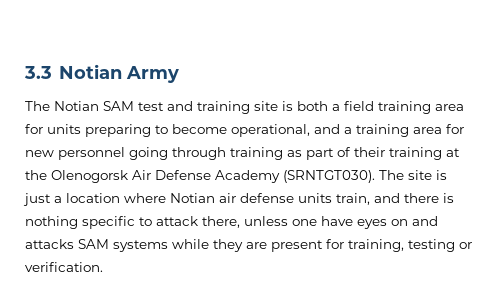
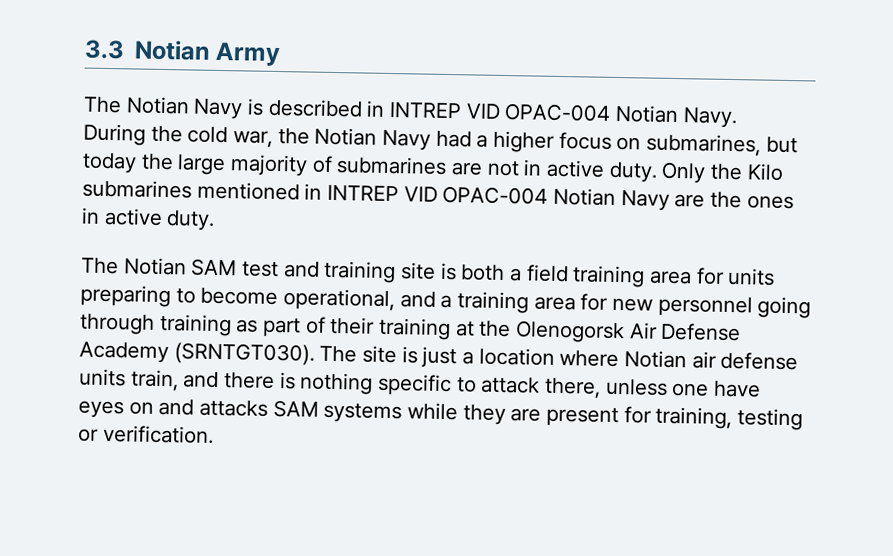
(179, 74) none -> [83,96,738,129] [83,123,798,157] [82,152,784,184] [82,179,794,211] [81,207,216,231] // The Notian Navy is described in INTREP VID OPAC-004 Notian Navy. // During the cold war, the Notian Navy had a higher focus on submarines, but today the large majority of submarines are not in active duty. Only the Kilo submarines mentioned in INTREP VID OPAC-004 Notian Navy are the ones in active duty.

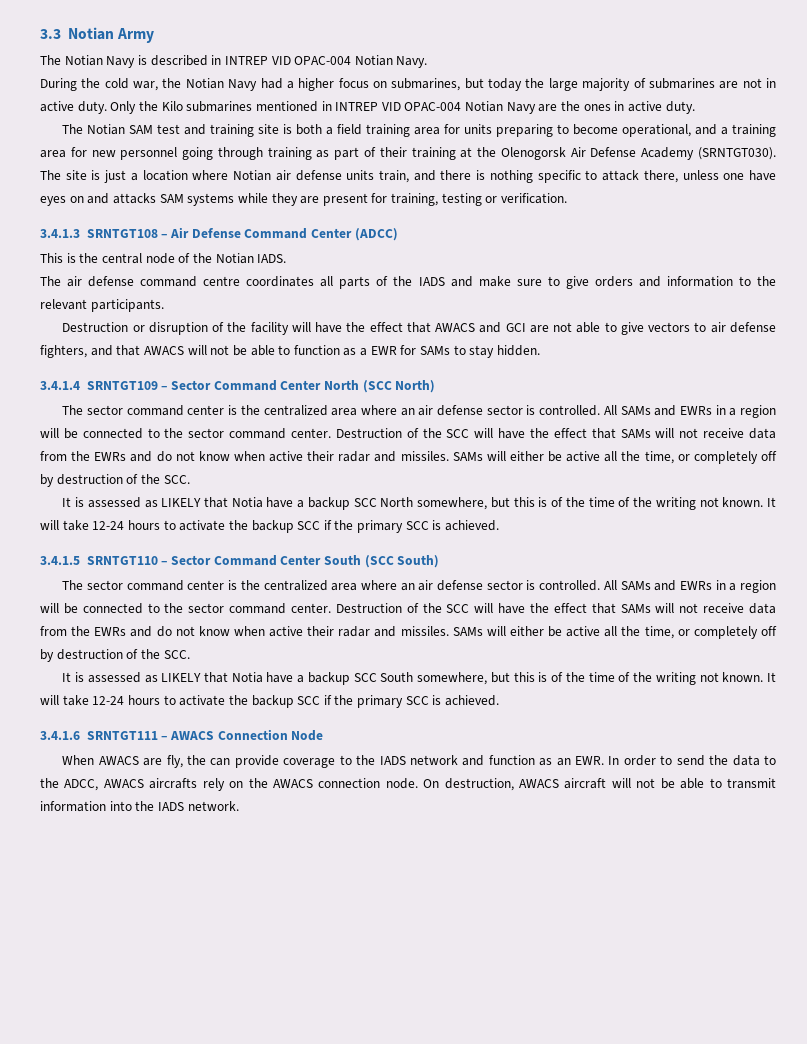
(214, 434) none -> [40,227,398,241] [40,253,287,264] [40,276,776,289] [40,299,164,312] [62,322,776,335] [40,345,540,358] [40,380,436,393] [62,405,776,418] [40,428,776,439] [40,451,778,464] [40,474,190,487] [62,497,776,510] [40,520,500,533] [40,555,440,568] [62,580,776,593] [40,603,776,614] [40,626,778,639] [40,649,190,662] [62,672,776,685] [40,695,500,708] [40,729,324,741] [62,755,777,768] [40,778,777,791] [40,801,239,812] // 3.4.1.3 SRNTGT108 – Air Defense Command Center (ADCC) // This is the central node of the Notian IADS. // The air defense command centre coordinates all parts of the IADS and make sure to give orders and information to the relevant participants. // Destruction or disruption of the facility will have the effect that AWACS and GCI are not able to give vectors to air defense fighters, and that AWACS will not be able to function as a EWR for SAMs to stay hidden. // 3.4.1.4 SRNTGT109 – Sector Command Center North (SCC North) // The sector command center is the centralized area where an air defense sector is controlled. All SAMs and EWRs in a region will be connected to the sector command center. Destruction of the SCC will have the effect that SAMs will not receive data from the EWRs and do not know when active their radar and missiles. SAMs will either be active all the time, or completely off by destruction of the SCC. // It is assessed as LIKELY that Notia have a backup SCC North somewhere, but this is of the time of the writing not known. It will take 12-24 hours to activate the backup SCC if the primary SCC is achieved. // 3.4.1.5 SRNTGT110 – Sector Command Center South (SCC South) // The sector command center is the centralized area where an air defense sector is controlled. All SAMs and EWRs in a region will be connected to the sector command center. Destruction of the SCC will have the effect that SAMs will not receive data from the EWRs and do not know when active their radar and missiles. SAMs will either be active all the time, or completely off by destruction of the SCC. // It is assessed as LIKELY that Notia have a backup SCC South somewhere, but this is of the time of the writing not known. It will take 12-24 hours to activate the backup SCC if the primary SCC is achieved. // 3.4.1.6 SRNTGT111 – AWACS Connection Node // When AWACS are fly, the can provide coverage to the IADS network and function as an EWR. In order to send the data to the ADCC, AWACS aircrafts rely on the AWACS connection node. On destruction, AWACS aircraft will not be able to transmit information into the IADS network.

